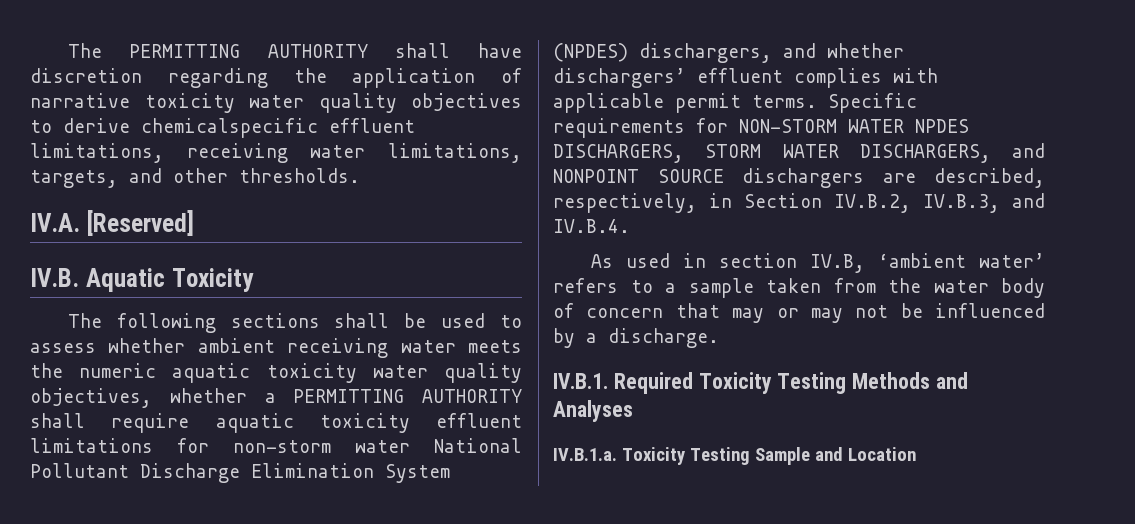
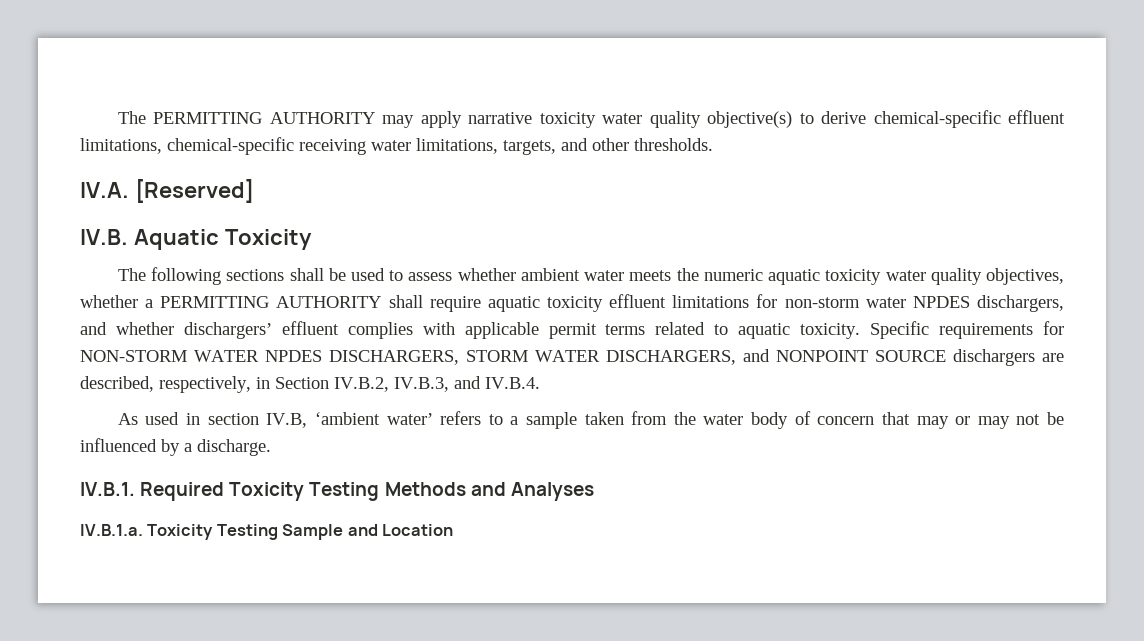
[395,43,522,58] [30,68,522,88] shall have discretion regarding the application of -> [382,111,462,128] may apply
[411,93,522,111] objectives -> [707,111,793,128] objective(s)
[141,118,318,138] chemicalspecific -> [873,110,1001,128] chemical-specific
(164, 153) none -> [167,137,294,155] chemical-specific
[287,338,389,358] receiving -> (580, 274) none
[434,438,522,453] [30,463,450,483] [553,43,628,62] National Pollutant Discharge Elimination System (NPDES) -> [912,296,970,308] NPDES
[752,95,817,108] terms. -> [605,322,861,339] terms related to aquatic toxicity.

